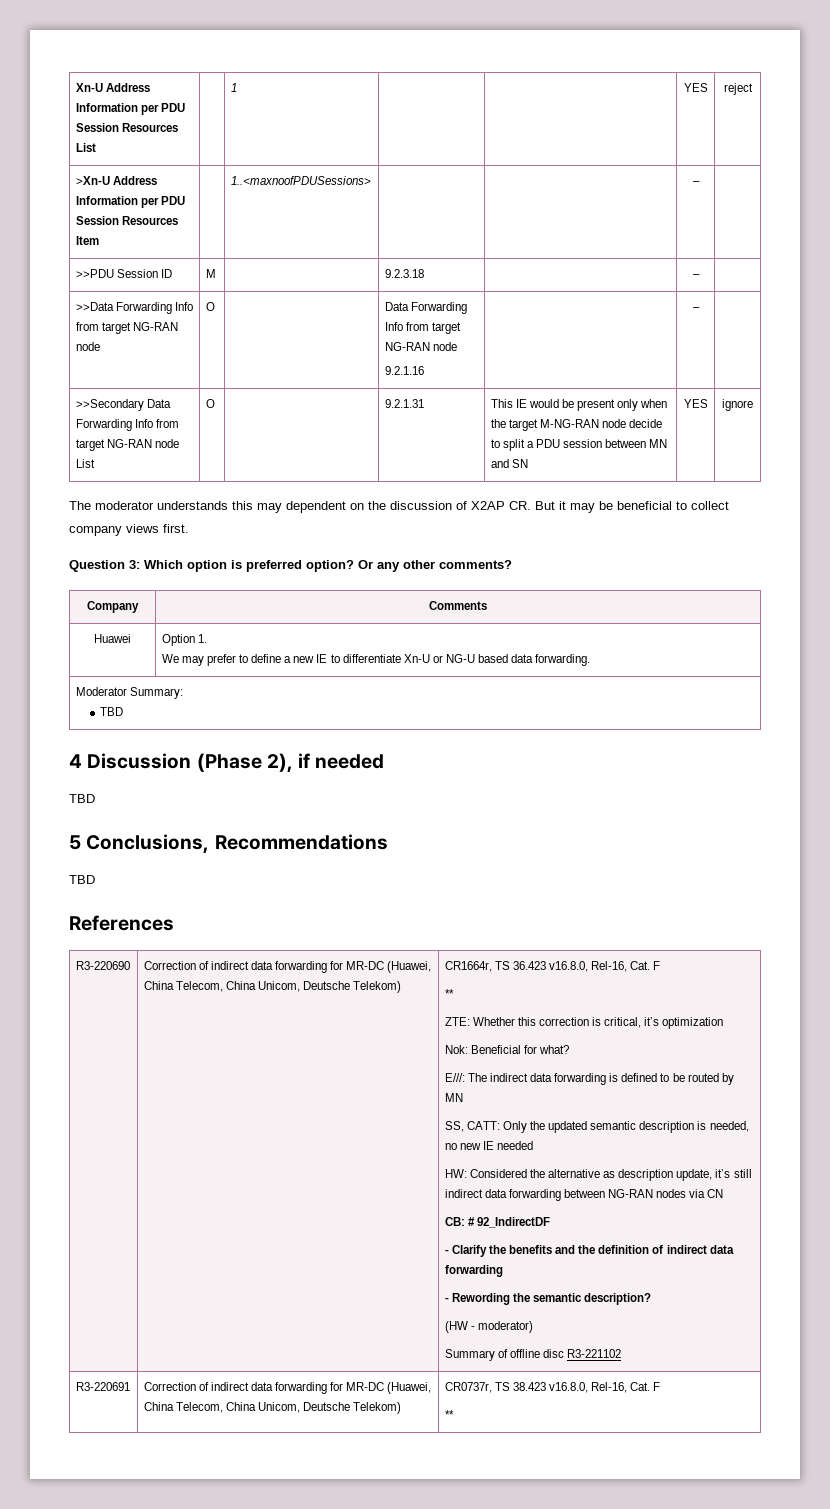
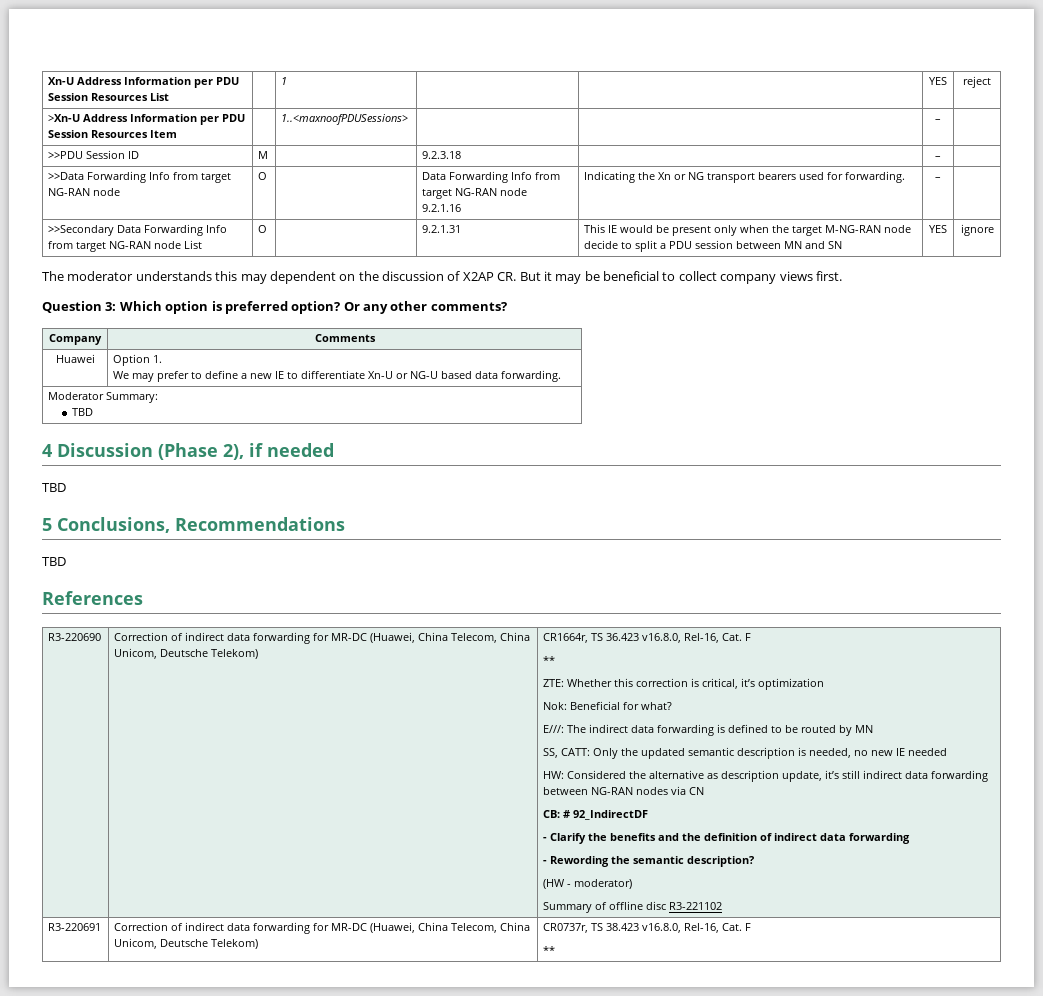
(424, 370) none -> [584,171,906,183] Indicating the Xn or NG transport bearers used for forwarding.

